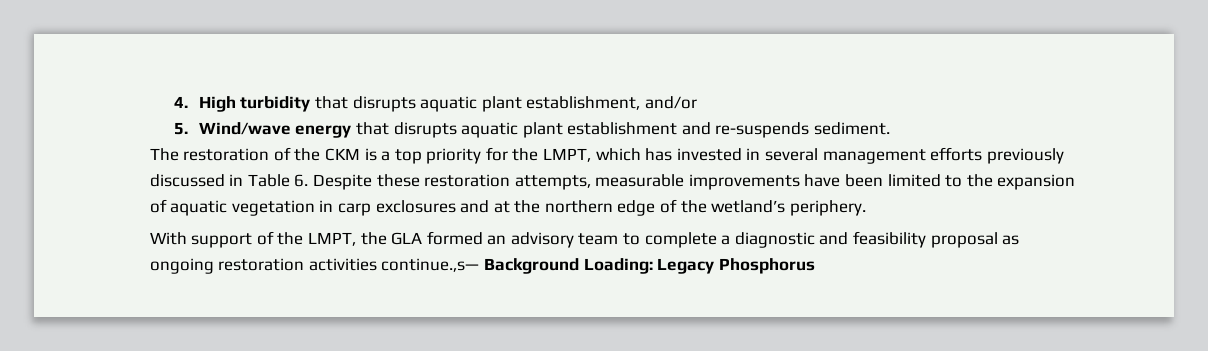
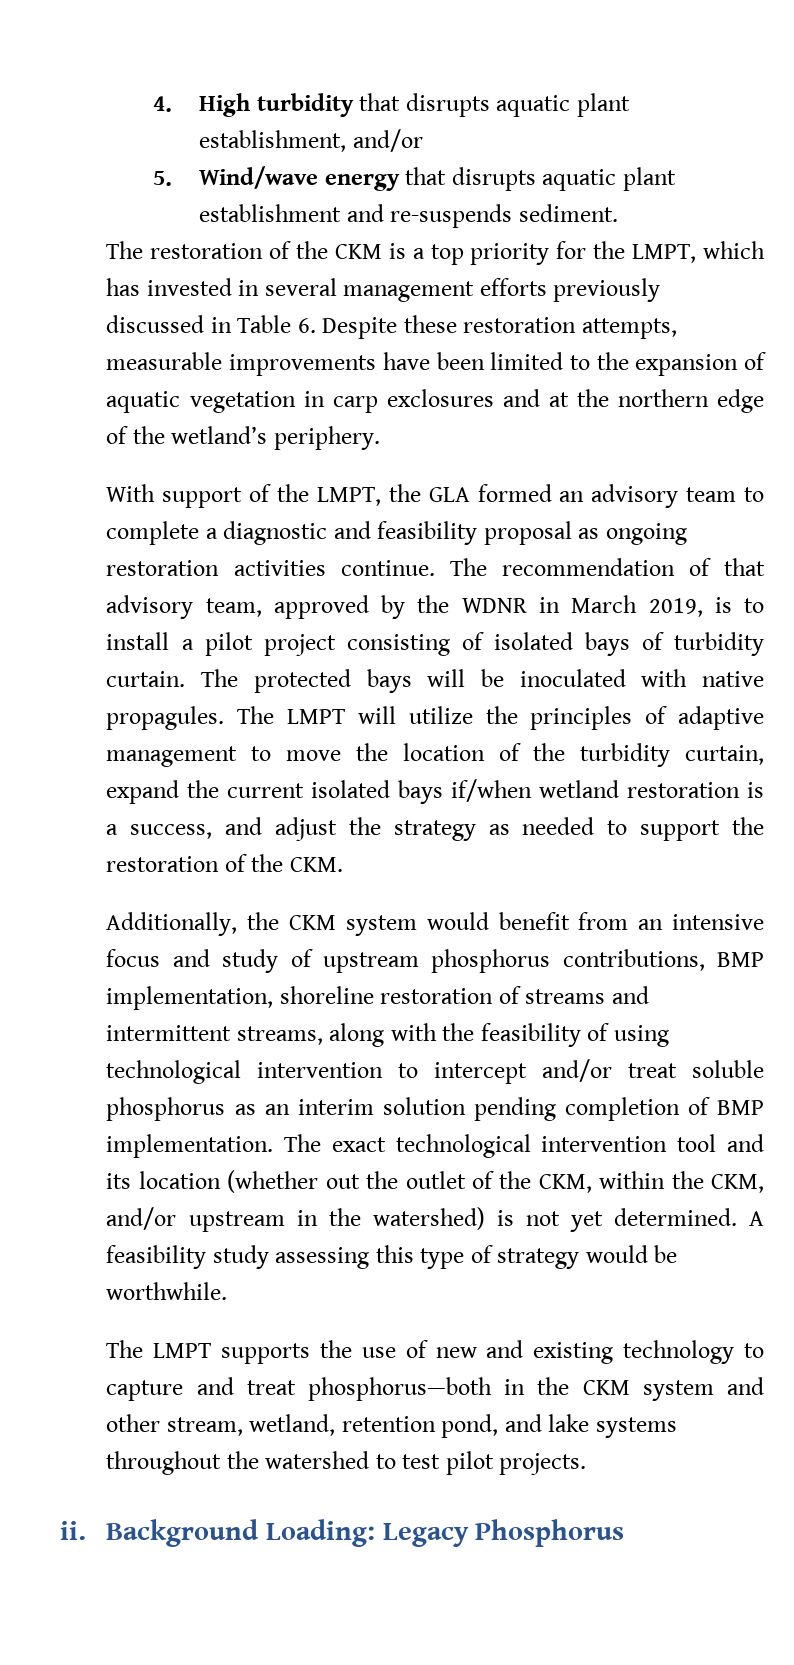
[381,258,480,272] continue.,s— -> [340,558,766,576] [106,595,764,619] [106,632,764,656] [106,669,764,693] [106,706,764,730] [106,743,764,767] [106,779,764,804] [106,817,764,841] [106,854,343,872] [106,912,764,936] [106,949,764,973] [106,986,649,1010] [106,1023,669,1047] [106,1059,765,1084] [106,1097,764,1121] [106,1134,764,1158] [106,1170,764,1193] [106,1207,764,1232] [106,1245,678,1269] [106,1282,228,1300] [106,1340,764,1364] [106,1377,764,1401] [106,1414,677,1438] [106,1451,587,1475] [60,1521,86,1540] continue. The recommendation of that advisory team, approved by the WDNR in March 2019, is to install a pilot project consisting of isolated bays of turbidity curtain. The protected bays will be inoculated with native propagules. The LMPT will utilize the principles of adaptive management to move the location of the turbidity curtain, expand the current isolated bays if/when wetland restoration is a success, and adjust the strategy as needed to support the restoration of the CKM. // Additionally, the CKM system would benefit from an intensive focus and study of upstream phosphorus contributions, BMP implementation, shoreline restoration of streams and intermittent streams, along with the feasibility of using technological intervention to intercept and/or treat soluble phosphorus as an interim solution pending completion of BMP implementation. The exact technological intervention tool and its location (whether out the outlet of the CKM, within the CKM, and/or upstream in the watershed) is not yet determined. A feasibility study assessing this type of strategy would be worthwhile. // The LMPT supports the use of new and existing technology to capture and treat phosphorus—both in the CKM system and other stream, wetland, retention pond, and lake systems throughout the watershed to test pilot projects. // ii.

